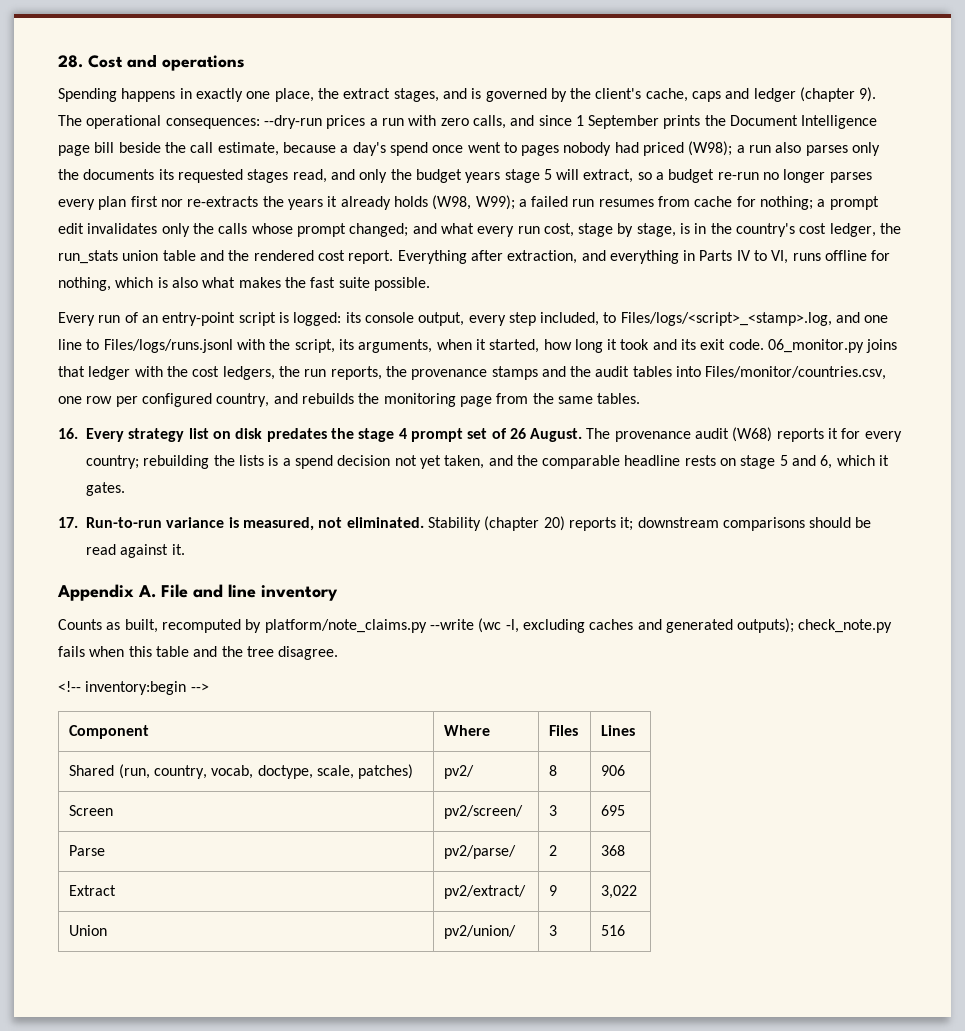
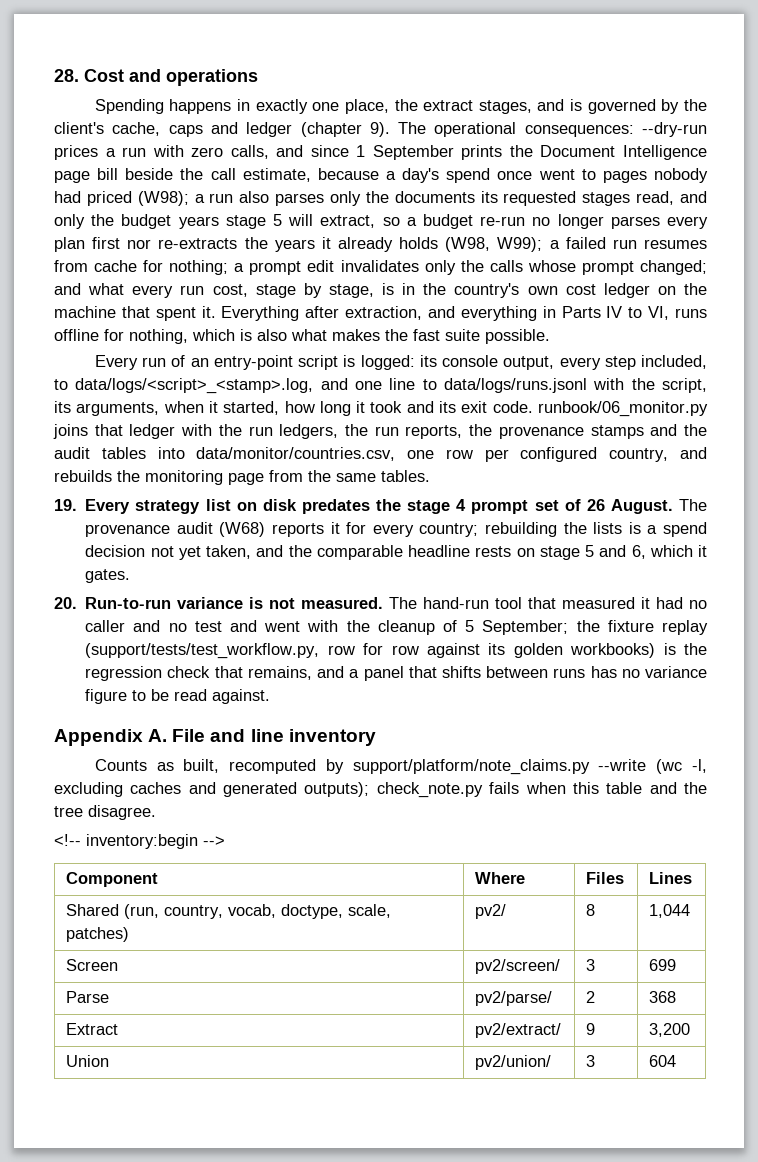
[799,223,902,237] [58,250,394,264] cost ledger, the run_stats union table and the rendered cost report. -> [527,283,707,298] [54,306,216,321] own cost ledger on the machine that spent it.
[620,312,832,326] Files/logs/<script>_<stamp>.log, -> [75,378,314,394] data/logs/<script>_<stamp>.log,
[103,339,233,353] Files/logs/runs.jsonl -> [443,378,587,393] data/logs/runs.jsonl
[768,339,865,353] 06_monitor.py -> [538,401,709,417] runbook/06_monitor.py
[192,366,220,377] cost -> [248,426,273,436] run
[705,366,887,380] Files/monitor/countries.csv, -> [196,447,396,461] data/monitor/countries.csv,
[58,428,78,439] 16. -> [54,499,77,511] 19.
[58,517,78,528] 17. -> [54,597,77,609] 20.
[242,516,872,531] [86,544,185,558] measured, not eliminated. Stability (chapter 20) reports it; downstream comparisons should be read against it. -> [269,597,707,609] [85,620,708,635] [85,643,707,659] [85,666,707,681] [85,689,271,704] not measured. The hand-run tool that measured it had no caller and no test and went with the cleanup of 5 September; the fixture replay (support/tests/test_workflow.py, row for row against its golden workbooks) is the regression check that remains, and a panel that shifts between runs has no variance figure to be read against.
[264,619,427,633] platform/note_claims.py -> [352,759,590,775] support/platform/note_claims.py
[601,765,626,776] 906 -> [649,904,691,918] 1,044
[601,805,626,816] 695 -> [649,959,677,971] 699
[601,885,638,899] 3,022 -> [649,1023,691,1037] 3,200
[601,925,626,936] 516 -> [649,1055,677,1067] 604

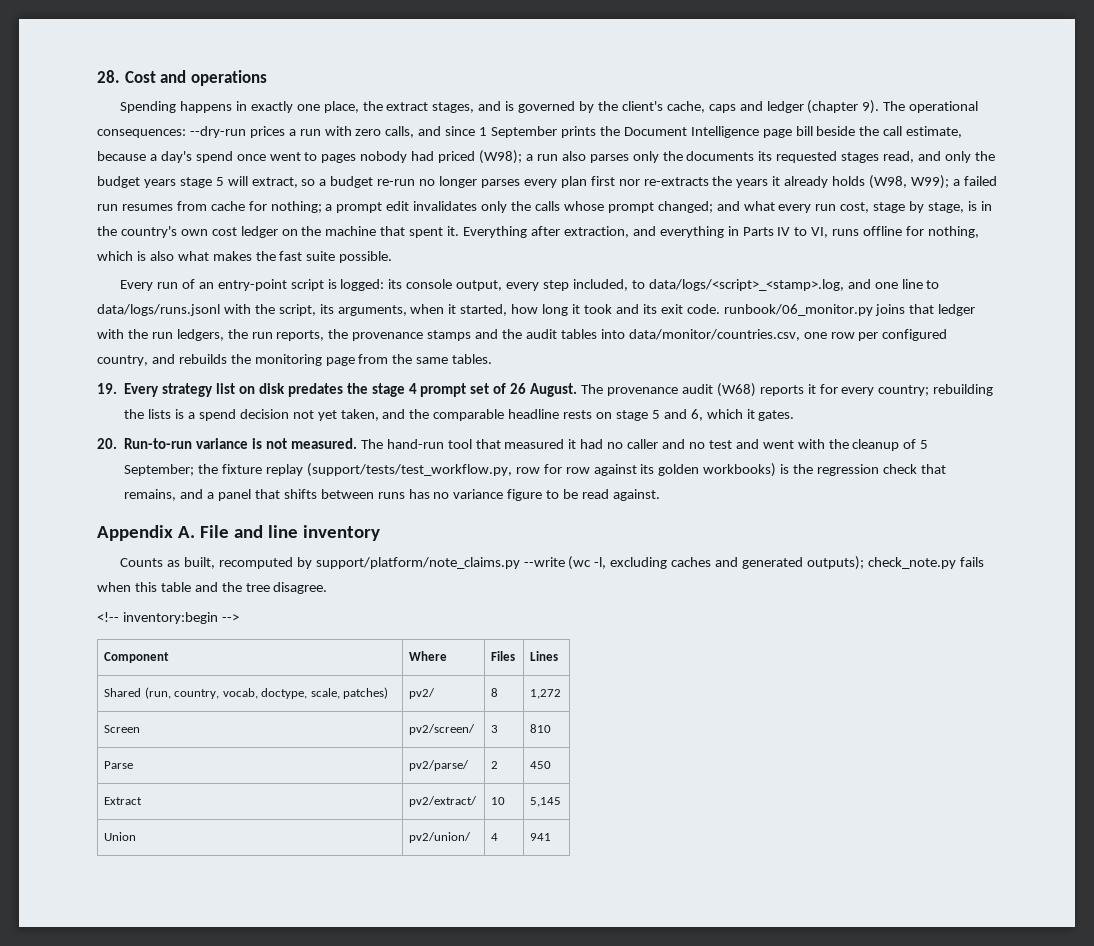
[649,904,691,918] 1,044 -> [530,689,562,699] 1,272
[649,959,677,971] 699 -> [530,724,552,733] 810
[649,991,677,1003] 368 -> [530,761,552,769] 450
[586,1023,596,1035] [649,1023,691,1037] 9 | 3,200 -> [491,797,506,805] [530,797,562,807] 10 | 5,145
[586,1055,596,1067] [649,1055,677,1067] 3 | 604 -> [491,833,499,841] [530,833,552,841] 4 | 941

